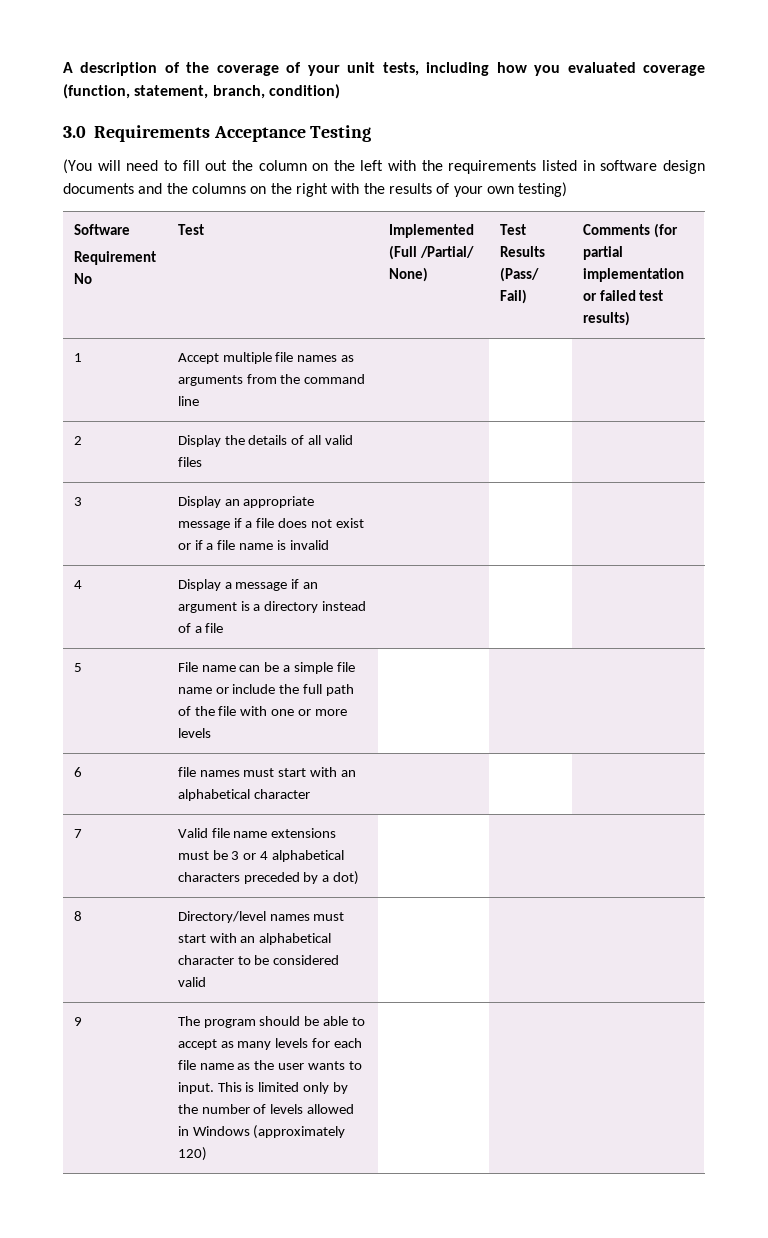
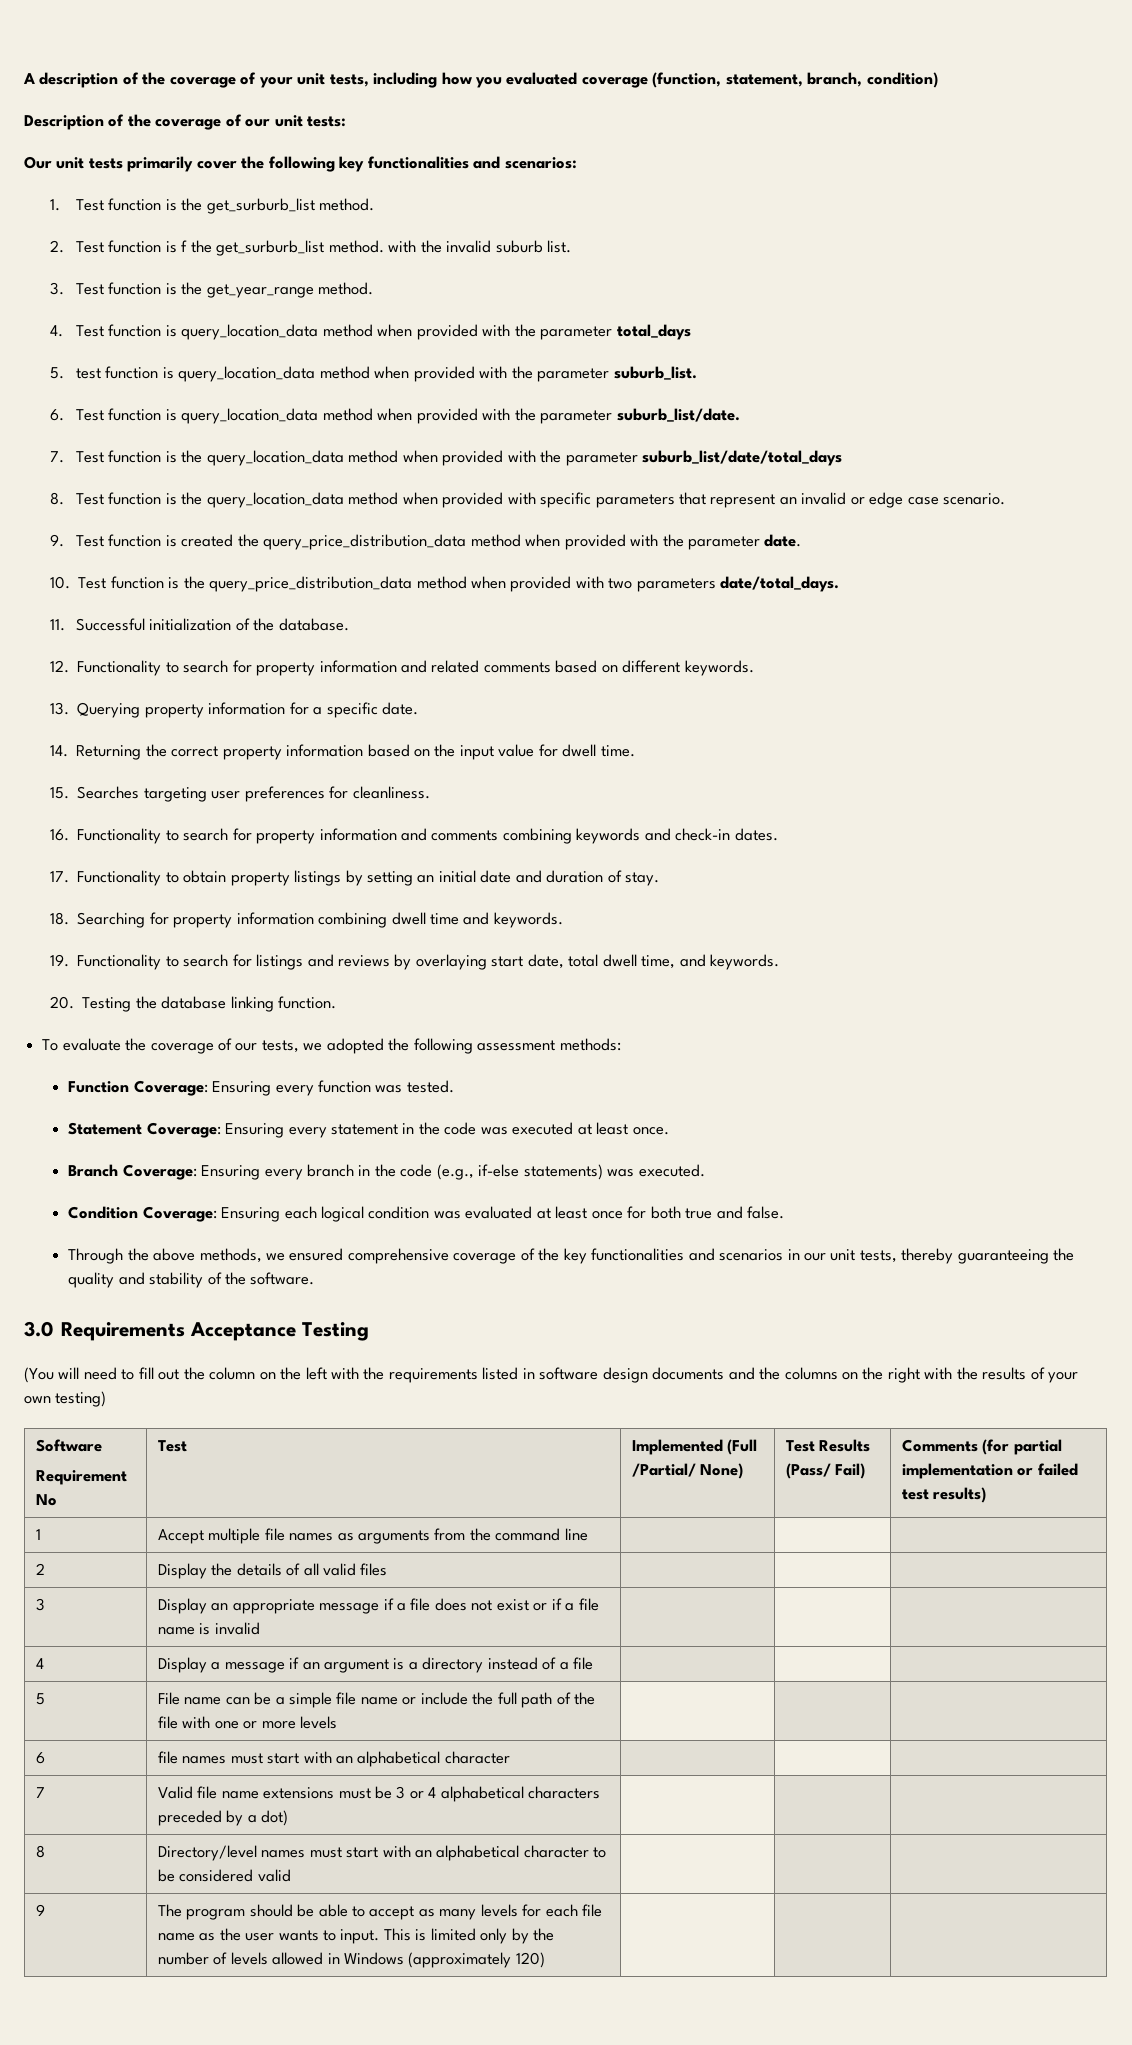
(340, 91) none -> [24,114,347,130] [24,156,577,172] [49,198,375,214] [49,240,571,256] [49,282,374,298] [49,324,691,340] [49,366,697,382] [49,408,740,424] [49,450,842,466] [49,492,1006,508] [49,534,802,550] [49,576,840,592] [49,618,349,631] [49,660,754,676] [49,702,418,718] [49,744,635,760] [49,786,430,802] [49,828,778,844] [49,870,660,886] [49,912,563,928] [49,954,780,970] [49,996,337,1012] [42,1038,621,1054] [68,1080,454,1096] [68,1122,669,1138] [68,1164,705,1180] [68,1206,784,1222] [68,1248,1075,1264] [68,1272,315,1288] // Description of the coverage of our unit tests: // Our unit tests primarily cover the following key functionalities and scenarios: // 1. Test function is the get_surburb_list method. // 2. Test function is f the get_surburb_list method. with the invalid suburb list. // 3. Test function is the get_year_range method. // 4. Test function is query_location_data method when provided with the parameter total_days // 5. test function is query_location_data method when provided with the parameter suburb_list. // 6. Test function is query_location_data method when provided with the parameter suburb_list/date. // 7. Test function is the query_location_data method when provided with the parameter suburb_list/date/total_days // 8. Test function is the query_location_data method when provided with specific parameters that represent an invalid or edge case scenario. // 9. Test function is created the query_price_distribution_data method when provided with the parameter date. // 10. Test function is the query_price_distribution_data method when provided with two parameters date/total_days. // 11. Successful initialization of the database. // 12. Functionality to search for property information and related comments based on different keywords. // 13. Querying property information for a specific date. // 14. Returning the correct property information based on the input value for dwell time. // 15. Searches targeting user preferences for cleanliness. // 16. Functionality to search for property information and comments combining keywords and check-in dates. // 17. Functionality to obtain property listings by setting an initial date and duration of stay. // 18. Searching for property information combining dwell time and keywords. // 19. Functionality to search for listings and reviews by overlaying start date, total dwell time, and keywords. // 20. Testing the database linking function. // To evaluate the coverage of our tests, we adopted the following assessment methods: // Function Coverage: Ensuring every function was tested. // Statement Coverage: Ensuring every statement in the code was executed at least once. // Branch Coverage: Ensuring every branch in the code (e.g., if-else statements) was executed. // Condition Coverage: Ensuring each logical condition was evaluated at least once for both true and false. // Through the above methods, we ensured comprehensive coverage of the key functionalities and scenarios in our unit tests, thereby guaranteeing the quality and stability of the software.

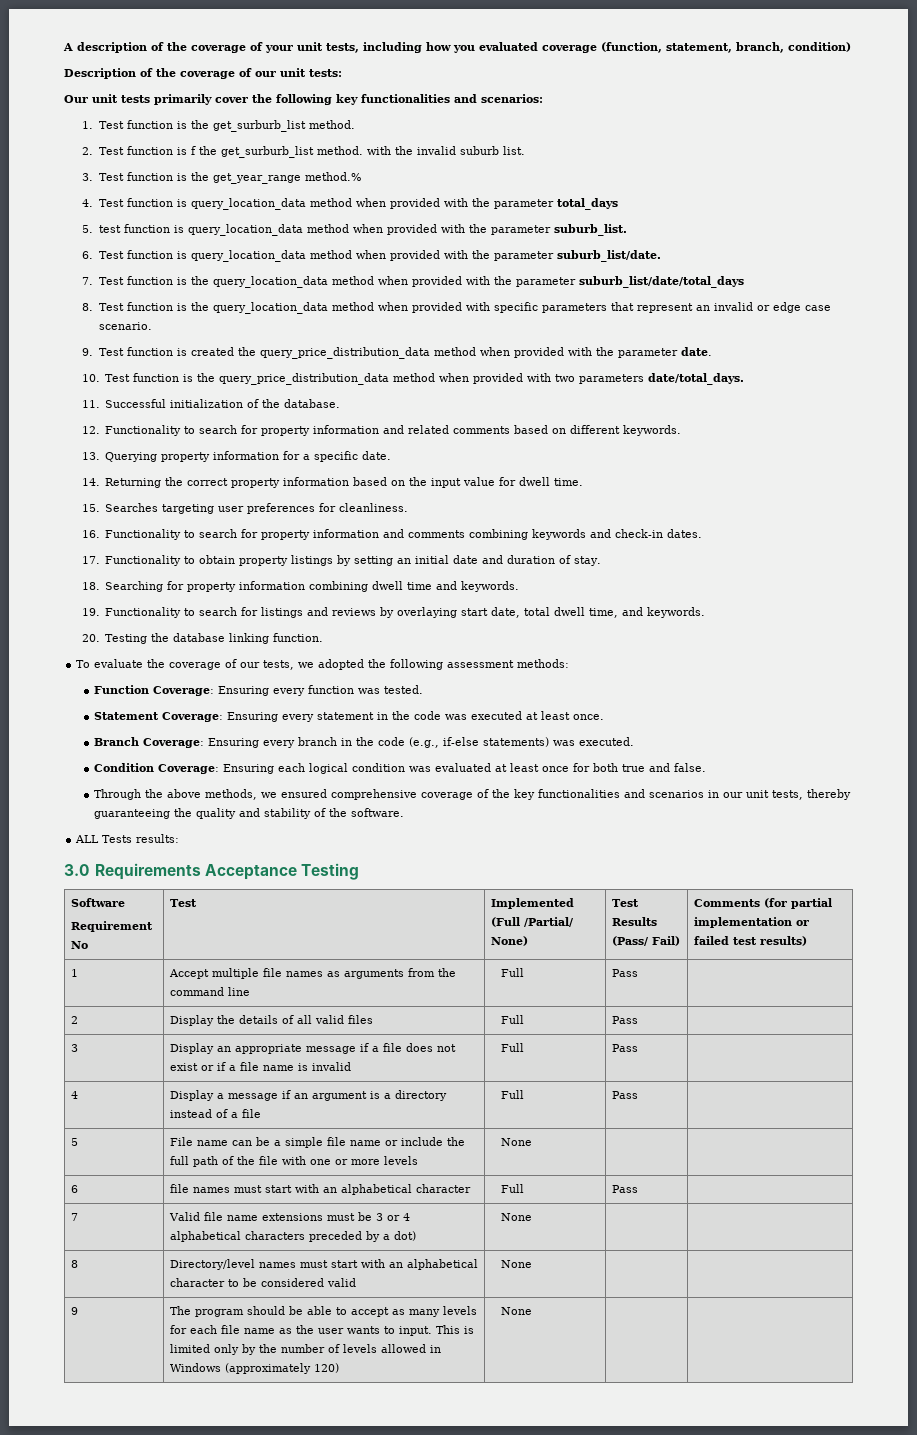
[318,282,374,295] method. -> [305,172,362,181] method.%
(315, 1278) none -> [75,834,180,843] // ALL Tests results:
[24,1367,1079,1383] [24,1391,107,1407] // (You will need to fill out the column on the left with the requirements listed in software design documents and the columns on the right with the results of your own testing) -> (359, 871) none
(588, 1534) | -> [501,968,525,977] [611,969,638,977] Full | Pass
(388, 1569) | -> [501,1015,525,1024] [611,1016,638,1024] Full | Pass
(260, 1628) | -> [501,1043,525,1052] [611,1044,638,1052] Full | Pass
(594, 1663) | -> [501,1090,525,1099] [611,1091,638,1099] Full | Pass
(338, 1722) | -> [501,1138,533,1146] | None
(510, 1757) | -> [501,1184,525,1193] [611,1185,638,1193] Full | Pass
(289, 1818) | -> [501,1213,533,1221] | None
(291, 1875) | -> [501,1260,533,1268] | None
(545, 1960) | -> [501,1307,533,1315] | None

